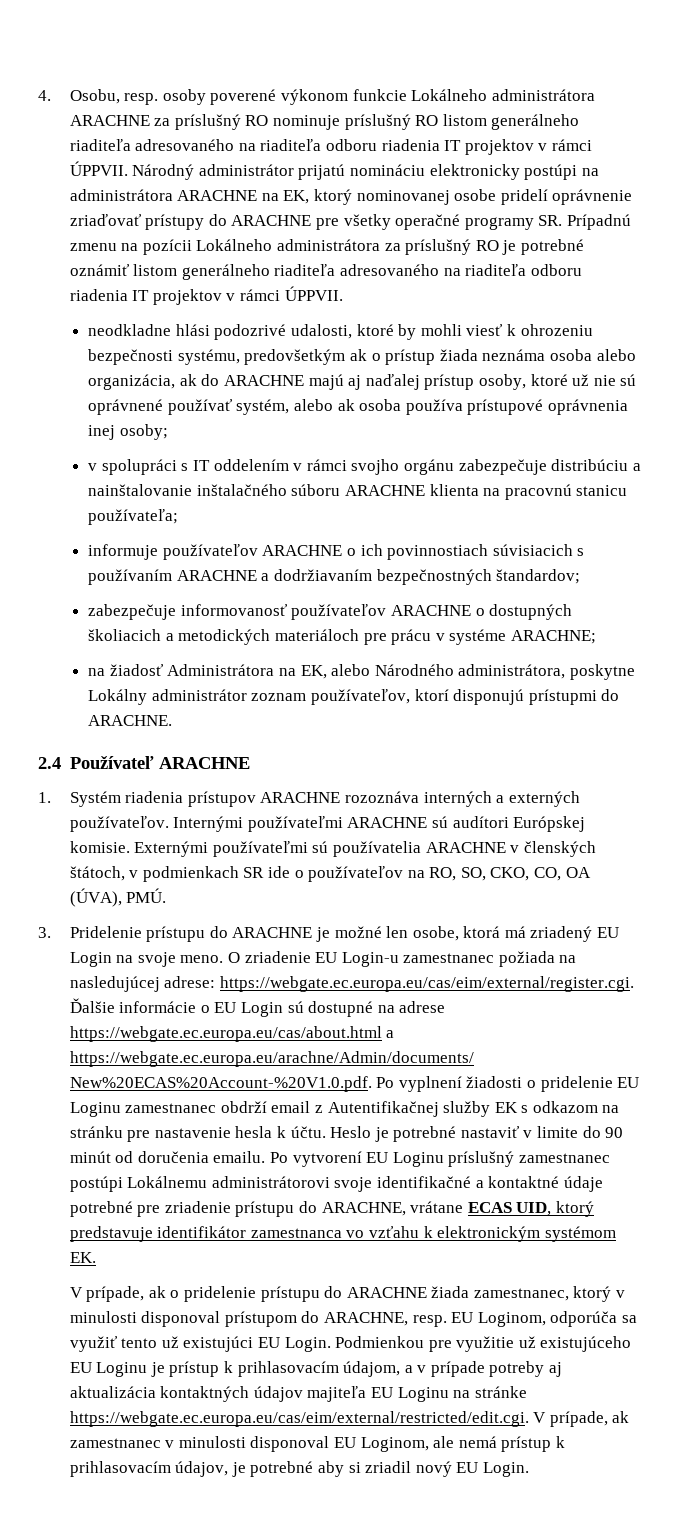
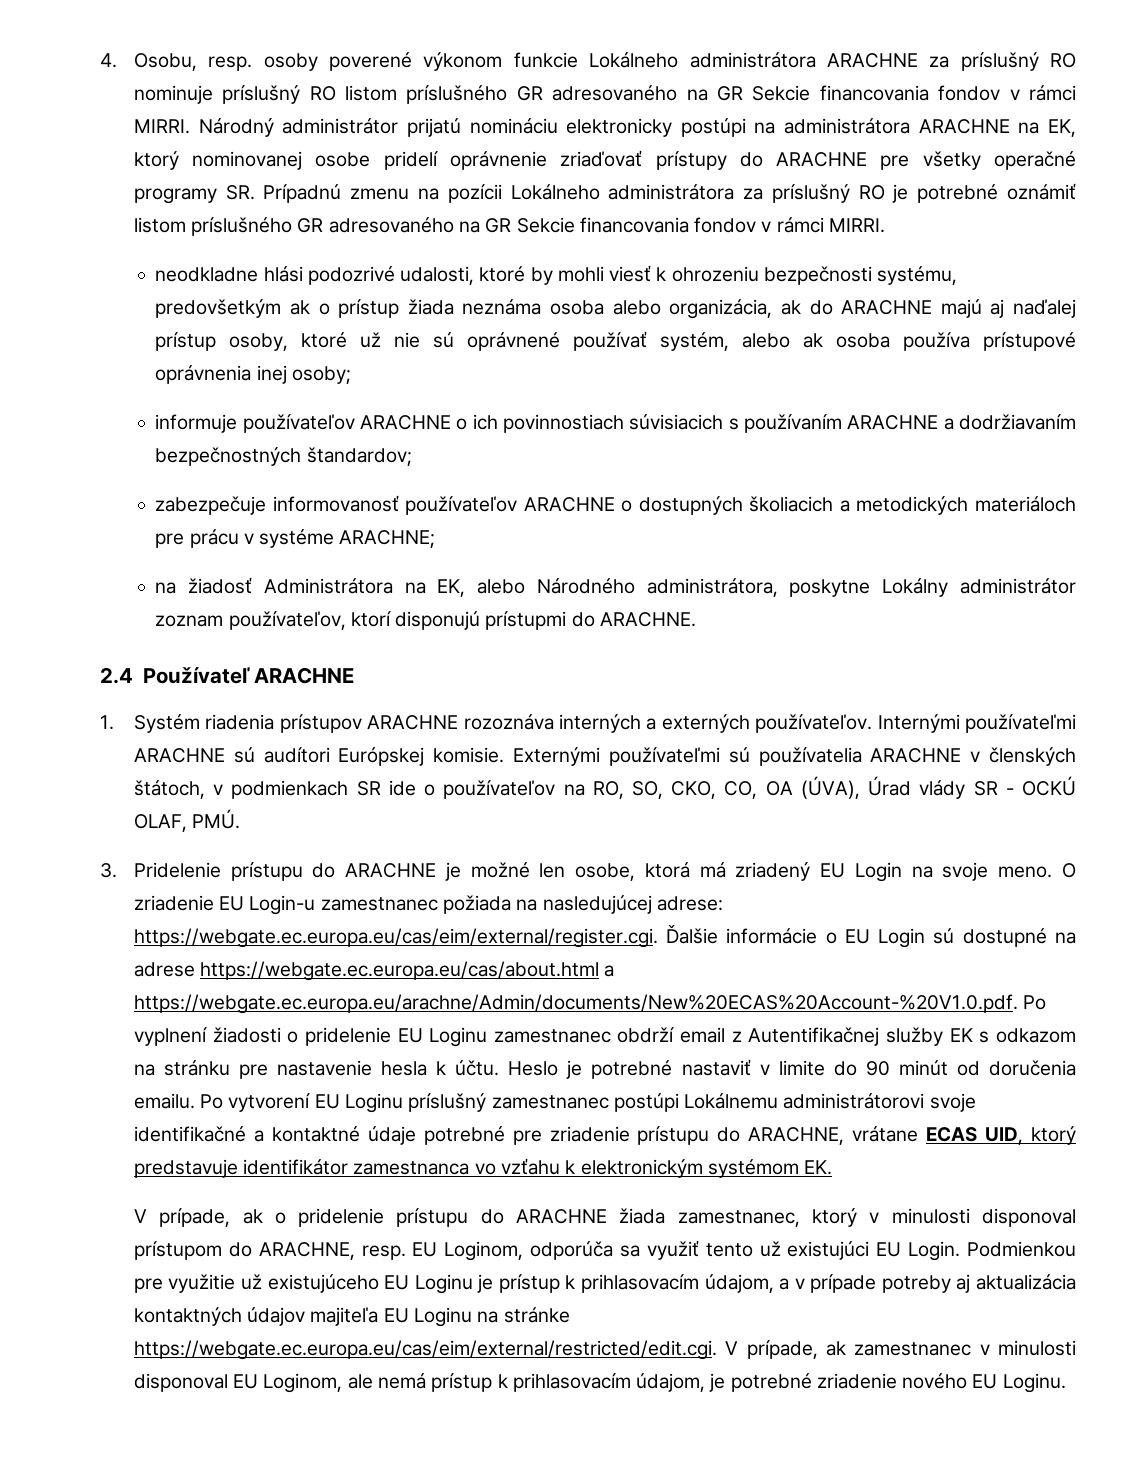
[491,114,580,130] [69,139,592,155] [69,161,128,176] generálneho riaditeľa adresovaného na riaditeľa odboru riadenia IT projektov v rámci ÚPPVII. -> [406,85,1076,104] [133,119,190,134] príslušného GR adresovaného na GR Sekcie financovania fondov v rámci MIRRI.
[181,264,582,280] [69,286,343,305] generálneho riaditeľa adresovaného na riaditeľa odboru riadenia IT projektov v rámci ÚPPVII. -> [191,217,885,236] príslušného GR adresovaného na GR Sekcie financovania fondov v rámci MIRRI.
[88,459,641,475] [88,484,628,500] [88,509,179,525] // v spolupráci s IT oddelením v rámci svojho orgánu zabezpečuje distribúciu a nainštalovanie inštalačného súboru ARACHNE klienta na pracovnú stanicu používateľa; -> (351, 375) none
(122, 897) none -> [868,776,1077,799] [133,814,187,832] Úrad vlády SR - OCKÚ OLAF,
[175,1461,529,1477] údajov, je potrebné aby si zriadil nový EU Login. -> [636,1373,1066,1393] údajom, je potrebné zriadenie nového EU Loginu.

